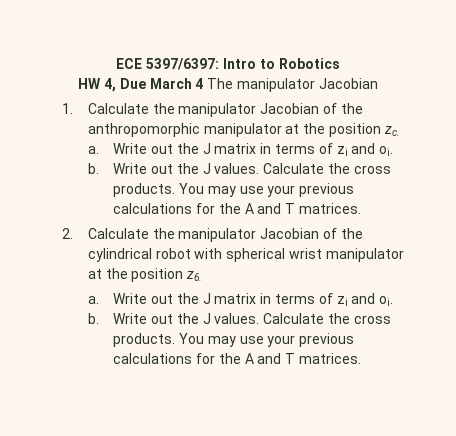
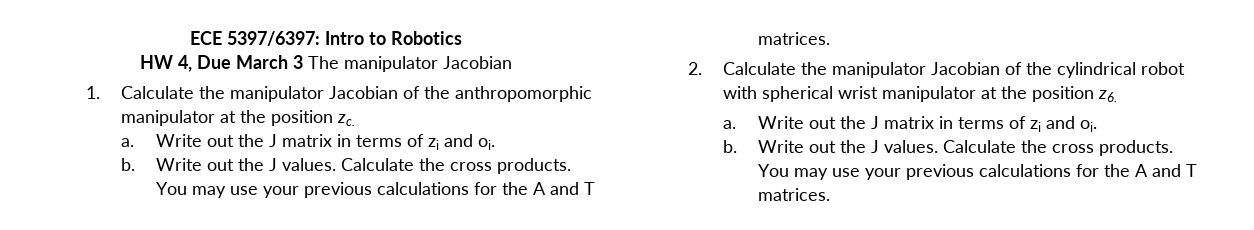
[195,78,204,89] 4 -> [293,55,303,69] 3

